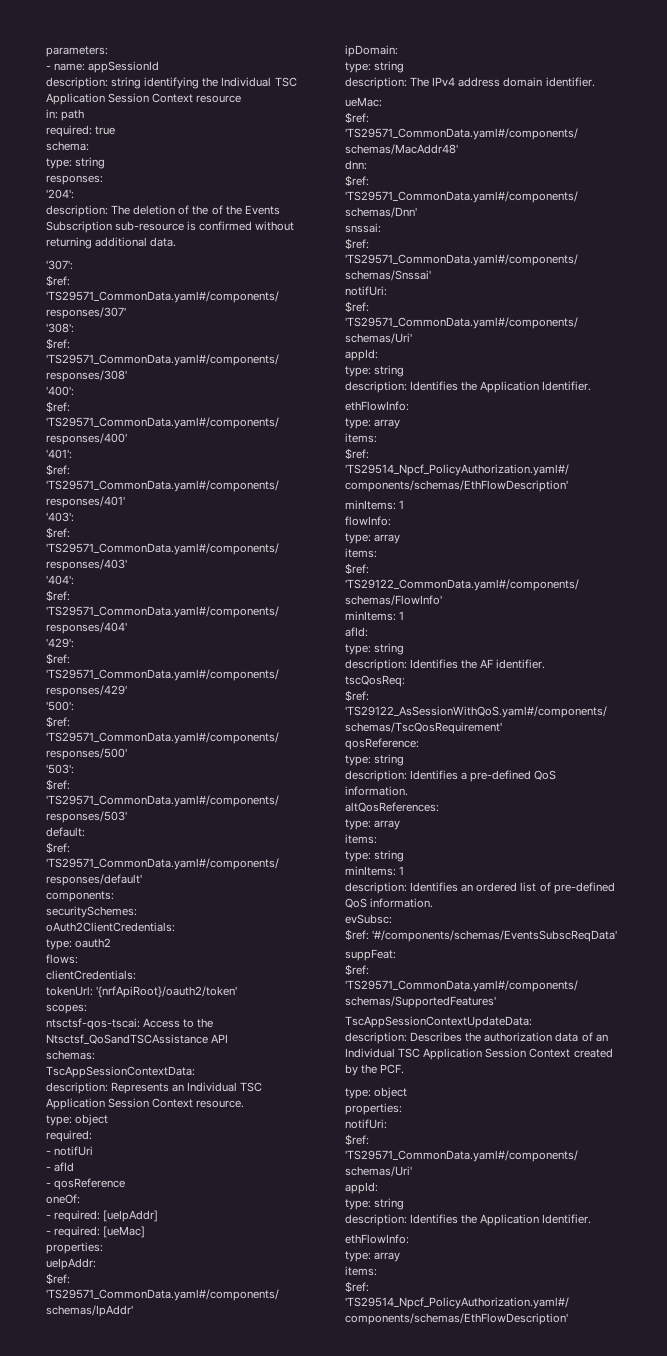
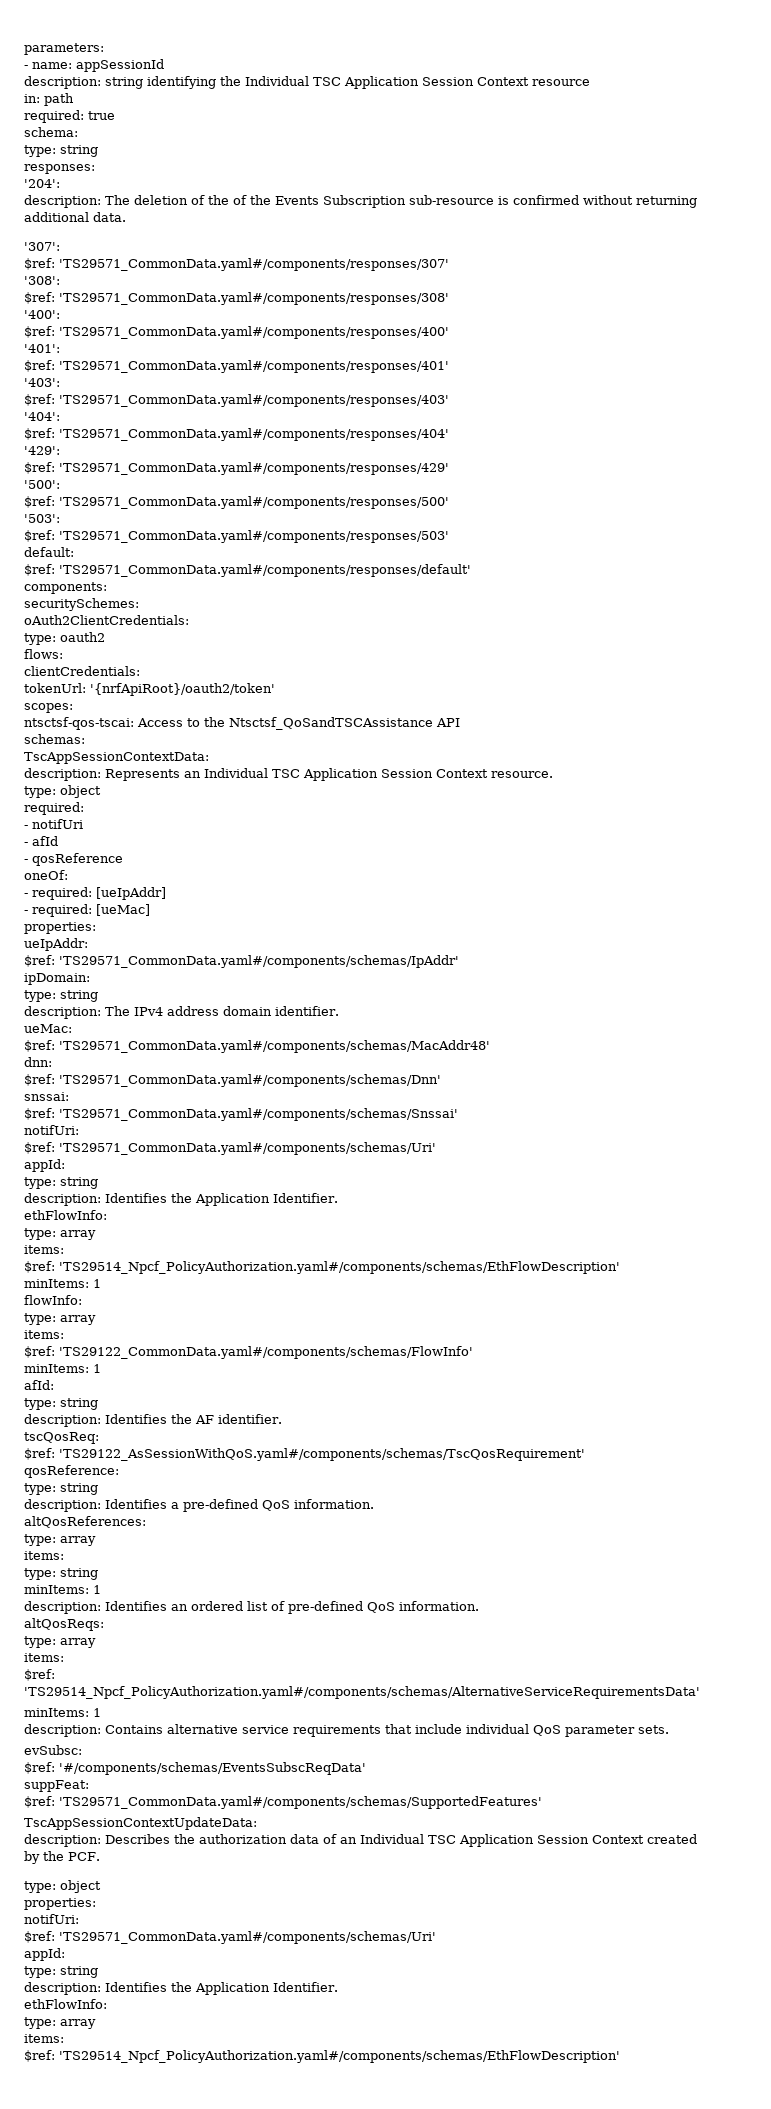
(434, 903) none -> [24,1618,104,1631] [24,1636,96,1648] [24,1653,64,1662] [24,1669,55,1681] [24,1686,700,1699] [24,1708,101,1717] [24,1724,669,1737] // altQosReqs: // type: array // items: // $ref: 'TS29514_Npcf_PolicyAuthorization.yaml#/components/schemas/AlternativeServiceRequirementsData' // minItems: 1 // description: Contains alternative service requirements that include individual QoS parameter sets.

